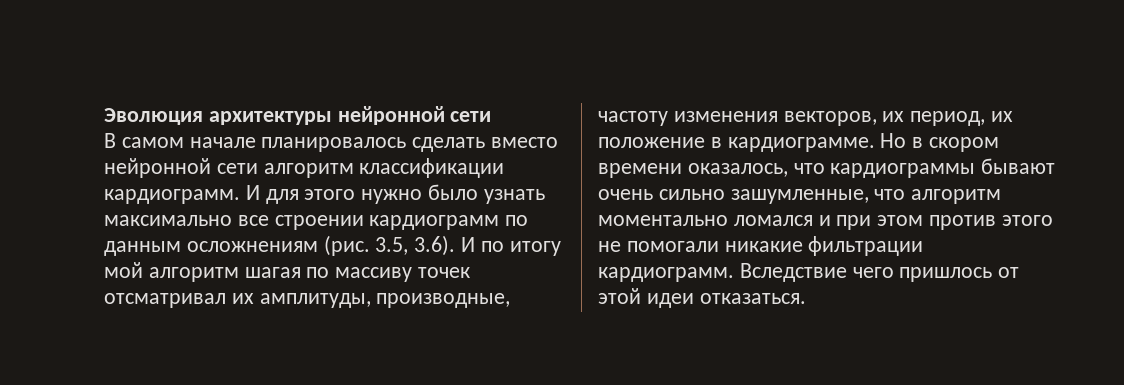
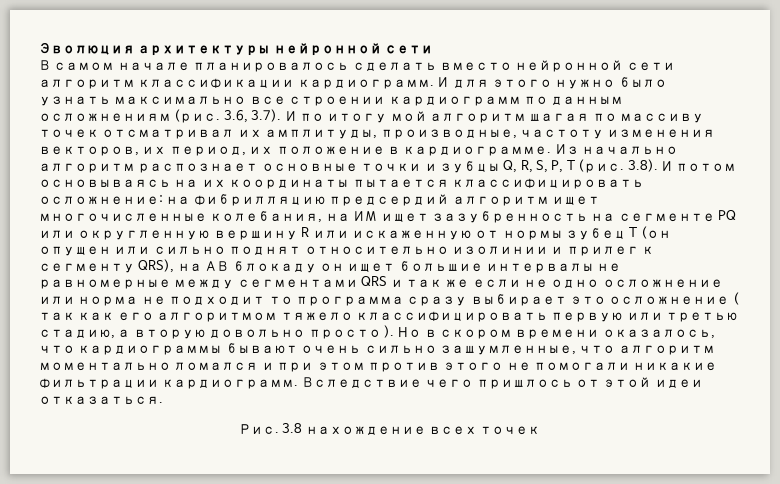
[375,235,456,256] 3.5, 3.6). -> [223,109,282,123] 3.6, 3.7).
(875, 144) none -> [554,144,678,155] [39,159,737,173] [39,178,644,189] [39,194,600,206] [39,210,736,223] [39,226,671,240] [39,246,654,256] [39,259,622,273] [39,276,723,289] [39,292,739,306] [39,311,738,322] [39,325,394,339] Из начально алгоритм распознает основные точки и зубцы Q, R, S, P, T (рис. 3.8). И потом основываясь на их координаты пытается классифицировать осложнение: на фибрилляцию предсердий алгоритм ищет многочисленные колебания, на ИМ ищет зазубренность на сегменте PQ или округленную вершину R или искаженную от нормы зубец T (он опущен или сильно поднят относительно изолинии и прилег к сегменту QRS), на АВ блокаду он ищет большие интервалы не равномерные между сегментами QRS и так же если не одно осложнение или норма не подходит то программа сразу выбирает это осложнение ( так как его алгоритмом тяжело классифицировать первую или третью стадию, а вторую довольно просто ).
(806, 298) none -> [238,423,541,435] // Рис. 3.8 нахождение всех точек

